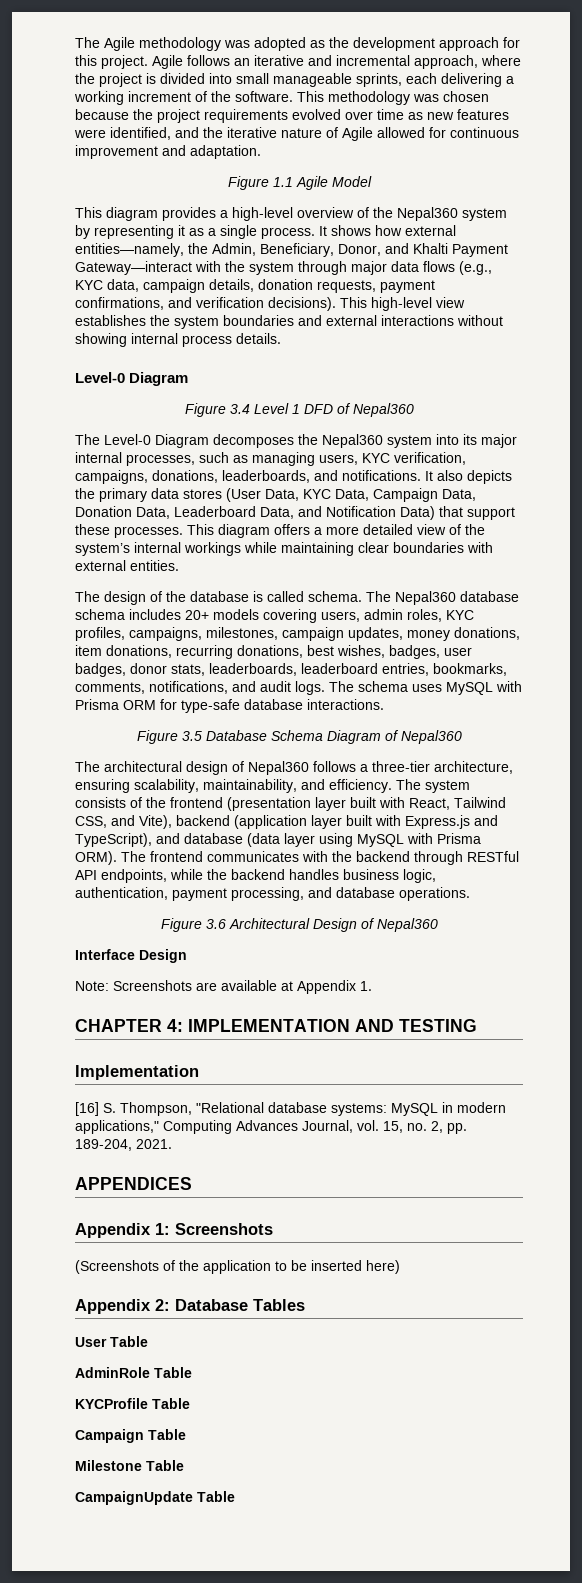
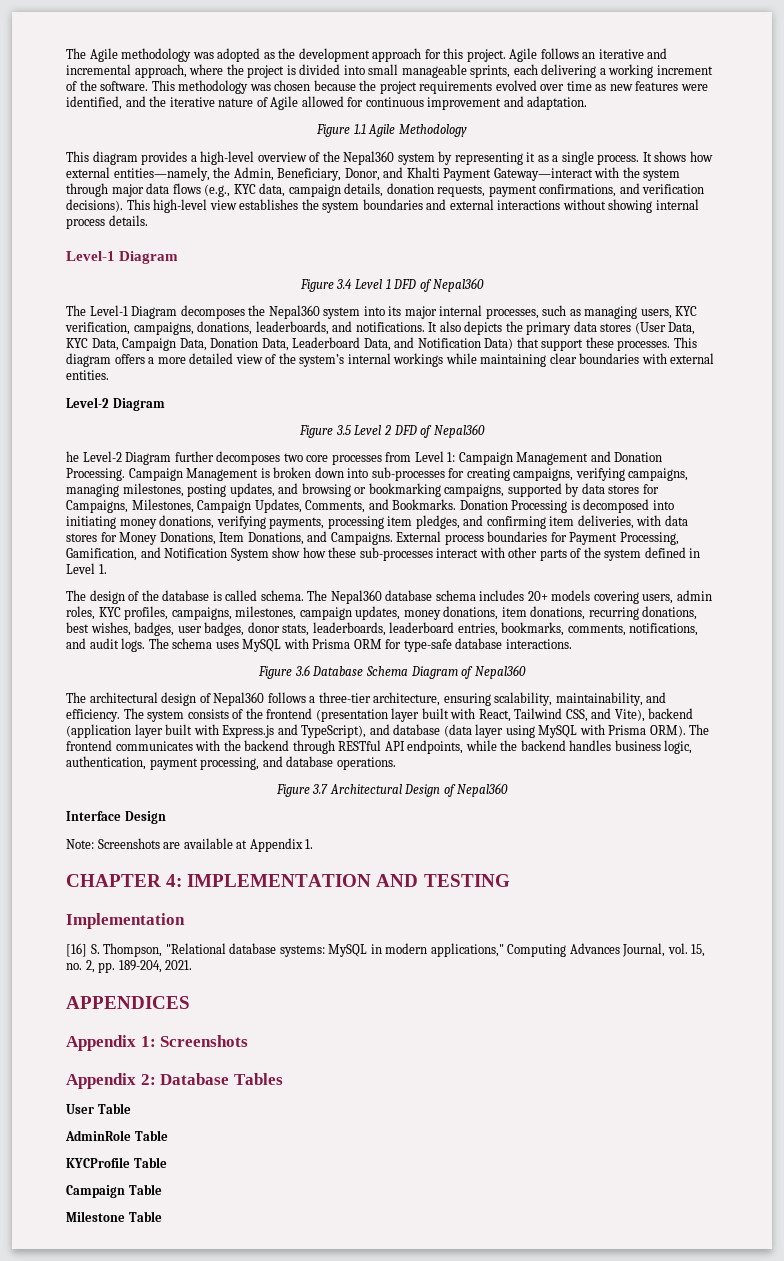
[331,176,372,187] Model -> [398,124,467,137] Methodology
[75,372,125,383] Level-0 -> [66,251,115,261] Level-1
[104,434,151,445] Level-0 -> [89,305,128,316] Level-1
(179, 565) none -> [66,397,165,411] [299,424,485,438] [66,451,663,465] [66,467,689,481] [66,483,659,497] [66,499,674,513] [66,515,688,529] [66,531,679,545] [66,547,701,561] [66,563,107,574] // Level-2 Diagram // Figure 3.5 Level 2 DFD of Nepal360 // he Level-2 Diagram further decomposes two core processes from Level 1: Campaign Management and Donation Processing. Campaign Management is broken down into sub-processes for creating campaigns, verifying campaigns, managing milestones, posting updates, and browsing or bookmarking campaigns, supported by data stores for Campaigns, Milestones, Campaign Updates, Comments, and Bookmarks. Donation Processing is decomposed into initiating money donations, verifying payments, processing item pledges, and confirming item deliveries, with data stores for Money Donations, Item Donations, and Campaigns. External process boundaries for Payment Processing, Gamification, and Notification System show how these sub-processes interact with other parts of the system defined in Level 1.
[181,731,202,741] 3.5 -> [294,665,310,676] 3.6
[205,919,226,929] 3.6 -> [312,784,329,794] 3.7
[75,1260,400,1274] // (Screenshots of the application to be inserted here) -> (249, 1041) none
[75,1491,235,1505] // CampaignUpdate Table -> (162, 1216) none

